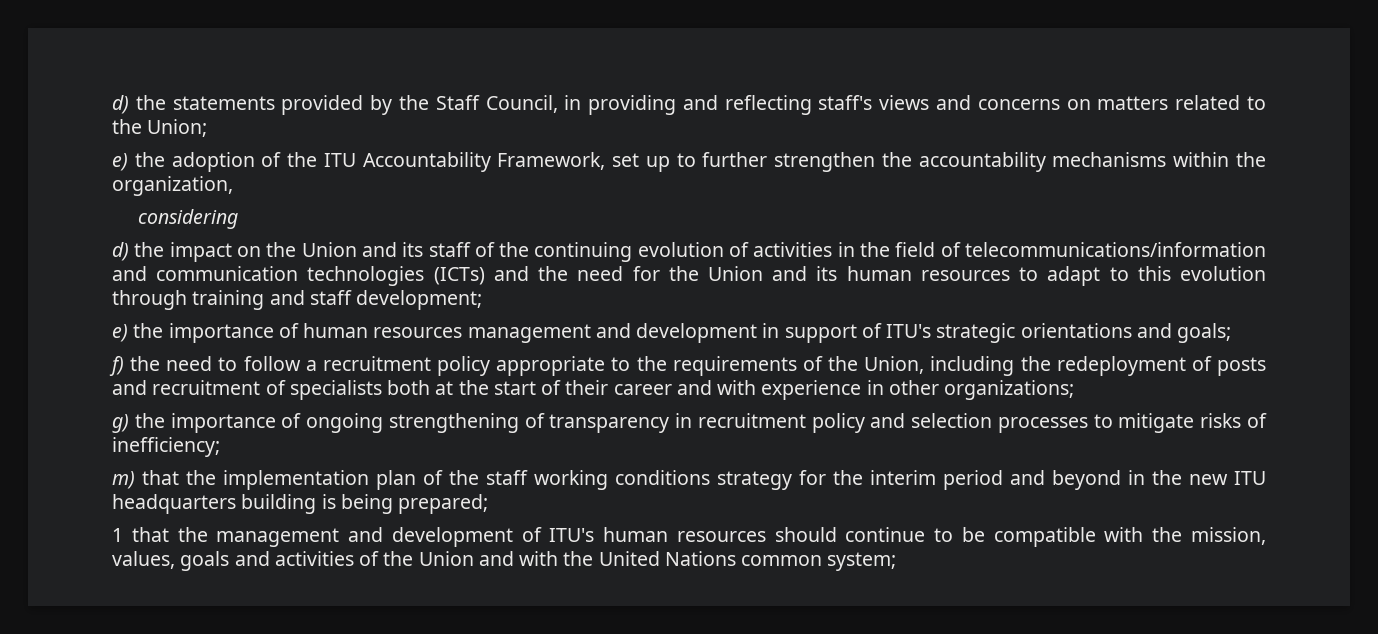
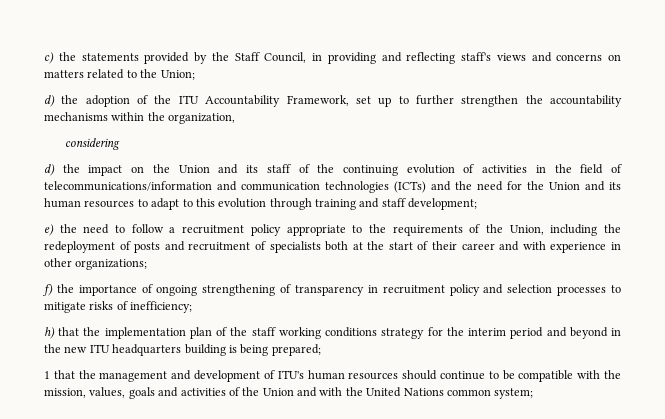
[112,95,129,114] d) -> [44,52,54,64] c)
[112,153,128,171] e) -> [44,95,55,107] d)
[168,323,1232,343] [109,356,161,376] importance of human resources management and development in support of ITU's strategic orientations and goals; // f) the -> (77, 228) none
[112,414,129,433] g) -> [43,284,53,296] f)
[112,471,135,489] m) -> [44,327,55,339] h)

